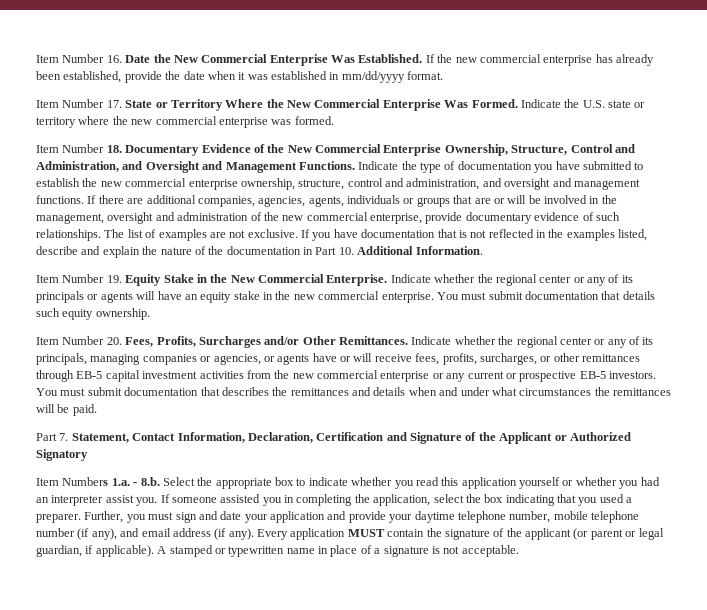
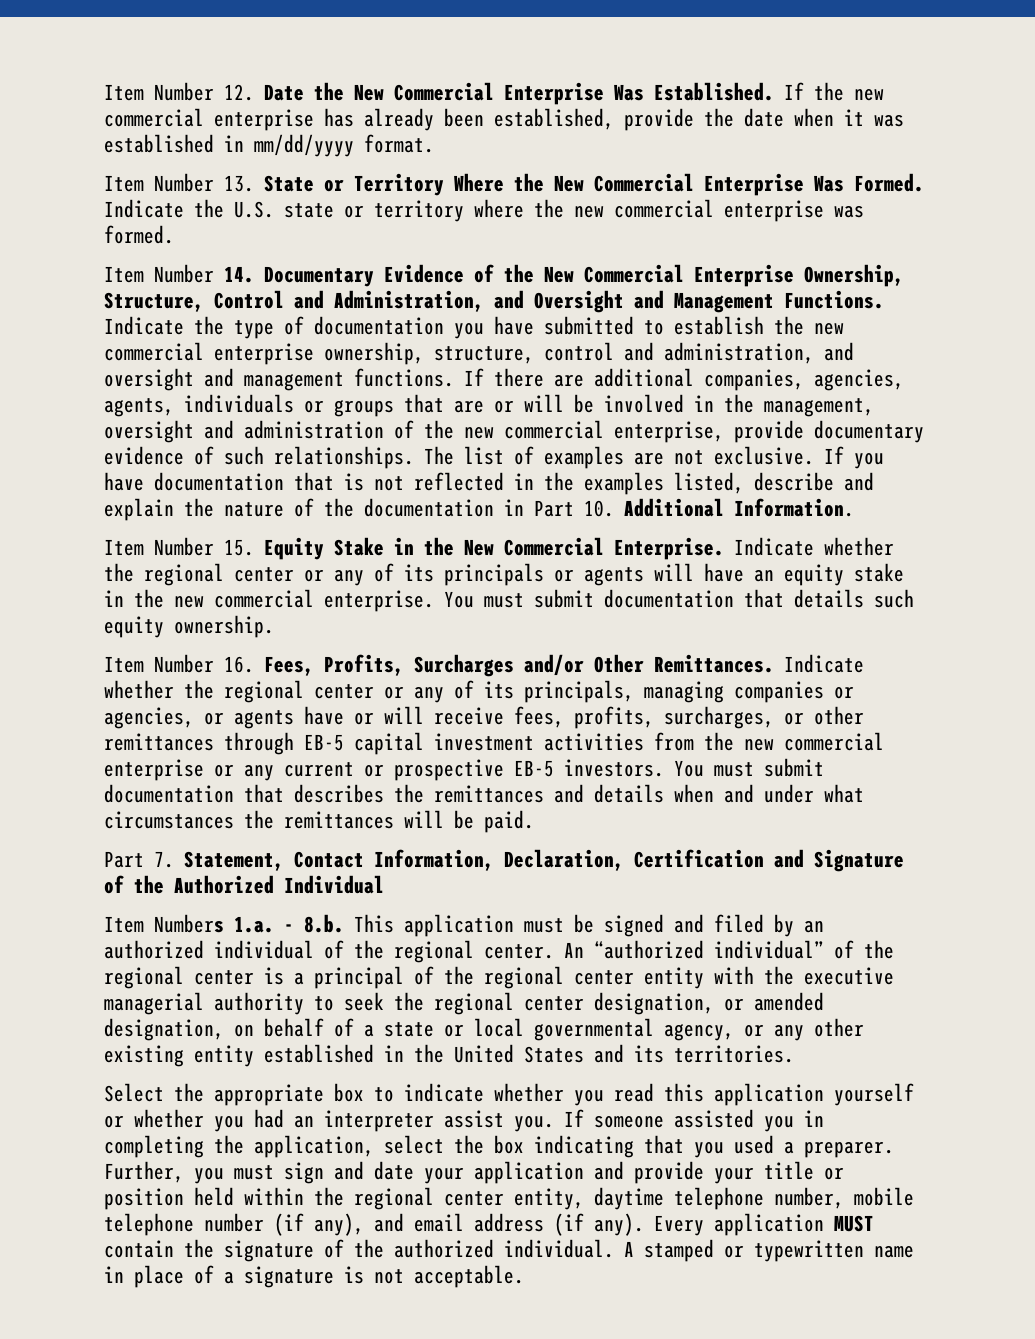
[36,54,122,63] Item Number 16. -> [104,82,254,101] Item Number 12.
[106,100,122,108] 17. -> [224,175,254,192] 13.
[106,145,122,153] 18. -> [224,266,254,283] 14.
[106,275,122,283] 19. -> [224,539,254,556] 15.
[106,337,122,345] 20. -> [224,656,254,673] 16.
[499,432,631,444] [36,449,88,461] Applicant or Authorized Signatory -> [174,875,384,894] Authorized Individual
(160, 481) none -> [354,914,824,937] [104,940,894,963] [104,966,894,989] [104,992,824,1015] [104,1018,864,1041] [104,1044,794,1067] This application must be signed and filed by an authorized individual of the regional center. An “authorized individual” of the regional center is a principal of the regional center entity with the executive managerial authority to seek the regional center designation, or amended designation, on behalf of a state or local governmental agency, or any other existing entity established in the United States and its territories. //
(413, 518) none -> [764,1161,844,1180] [104,1187,584,1210] title or position held within the regional center entity,
[525,528,664,540] [36,545,154,557] applicant (or parent or legal guardian, if applicable). -> [394,1239,614,1258] authorized individual.

